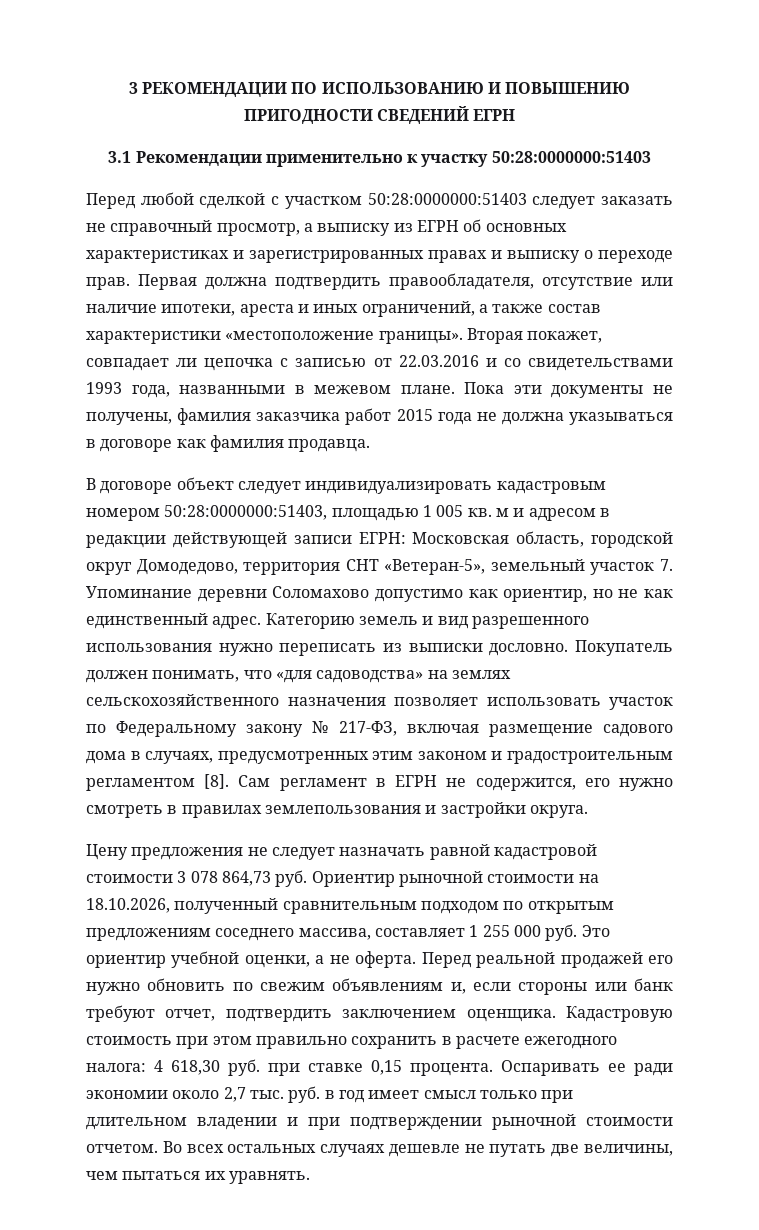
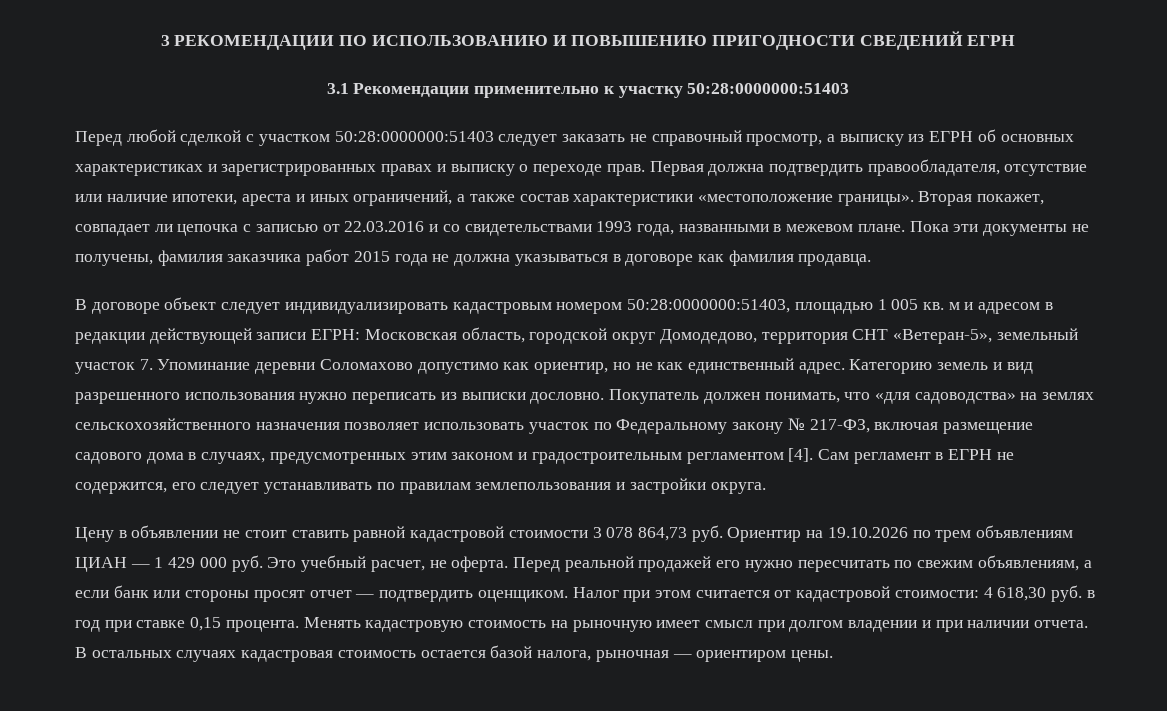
[204,774,230,789] [8]. -> [788,448,814,462] [4].
[619,778,673,791] [86,805,262,818] нужно смотреть в правилах -> [200,482,471,494] следует устанавливать по правилам
[131,847,426,860] предложения не следует назначать -> [118,525,349,538] в объявлении не стоит ставить
[398,871,599,887] [86,898,614,914] [86,924,610,941] [86,951,325,968] рыночной стоимости на 18.10.2026, полученный сравнительным подходом по открытым предложениям соседнего массива, составляет 1 255 000 руб. Это ориентир учебной оценки, а -> [806,525,1074,542] [75,555,425,572] на 19.10.2026 по трем объявлениям ЦИАН — 1 429 000 руб. Это учебный расчет,
[147,978,226,991] обновить -> [797,560,890,572] пересчитать
[332,978,673,995] [86,1005,673,1022] [86,1036,618,1049] [86,1063,146,1072] объявлениям и, если стороны или банк требуют отчет, подтвердить заключением оценщика. Кадастровую стоимость при этом правильно сохранить в расчете ежегодного налога: -> [977,555,1092,571] [75,585,979,602] объявлениям, а если банк или стороны просят отчет — подтвердить оценщиком. Налог при этом считается от кадастровой стоимости:
(260, 1067) none -> [1086,590,1095,598] [75,620,100,632] в год
[501,1060,673,1076] [86,1086,574,1103] [86,1114,673,1130] [86,1141,673,1157] [86,1171,310,1184] Оспаривать ее ради экономии около 2,7 тыс. руб. в год имеет смысл только при длительном владении и при подтверждении рыночной стоимости отчетом. Во всех остальных случаях дешевле не путать две величины, чем пытаться их уравнять. -> [303,617,1089,632] [75,645,833,662] Менять кадастровую стоимость на рыночную имеет смысл при долгом владении и при наличии отчета. В остальных случаях кадастровая стоимость остается базой налога, рыночная — ориентиром цены.

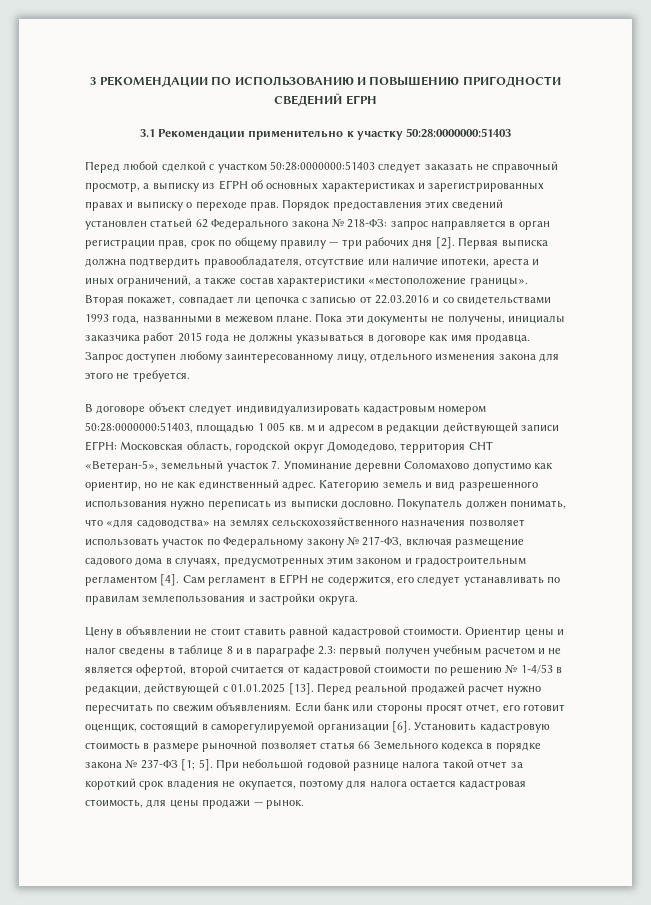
[649,161,704,176] Первая -> [282,199,504,211] [85,218,550,230] [85,237,548,249] Порядок предоставления этих сведений установлен статьей 62 Федерального закона № 218-ФЗ: запрос направляется в орган регистрации прав, срок по общему правилу — три рабочих дня [2]. Первая выписка
[157,250,223,266] фамилия -> [508,315,566,324] инициалы
[454,254,511,266] должна -> [248,334,293,343] должны
[728,250,794,266] фамилия -> [450,335,472,342] имя
(872, 260) none -> [85,351,559,363] [85,370,190,382] Запрос доступен любому заинтересованному лицу, отдельного изменения закона для этого не требуется.
[508,525,1074,542] [75,555,509,572] стоимости 3 078 864,73 руб. Ориентир на 19.10.2026 по трем объявлениям ЦИАН — 1 429 000 руб. Это учебный расчет, не оферта. -> [403,627,565,638] [85,645,562,657] [85,664,563,676] [85,683,314,695] стоимости. Ориентир цены и налог сведены в таблице 8 и в параграфе 2.3: первый получен учебным расчетом и не является офертой, второй считается от кадастровой стоимости по решению № 1-4/53 в редакции, действующей с 01.01.2025 [13].
[716,560,741,568] его -> [468,685,504,695] расчет
[977,555,1092,571] [75,590,109,598] объявлениям, а если -> [216,702,321,712] объявлениям. Если
[309,585,1095,602] [75,617,1089,632] [75,645,833,662] отчет — подтвердить оценщиком. Налог при этом считается от кадастровой стоимости: 4 618,30 руб. в год при ставке 0,15 процента. Менять кадастровую стоимость на рыночную имеет смысл при долгом владении и при наличии отчета. В остальных случаях кадастровая стоимость остается базой налога, рыночная — ориентиром цены. -> [466,704,566,713] [85,721,550,733] [85,740,541,752] [85,759,523,771] [85,778,527,790] [85,799,304,809] отчет, его готовит оценщик, состоящий в саморегулируемой организации [6]. Установить кадастровую стоимость в размере рыночной позволяет статья 66 Земельного кодекса в порядке закона № 237-ФЗ [1; 5]. При небольшой годовой разнице налога такой отчет за короткий срок владения не окупается, поэтому для налога остается кадастровая стоимость, для цены продажи — рынок.

